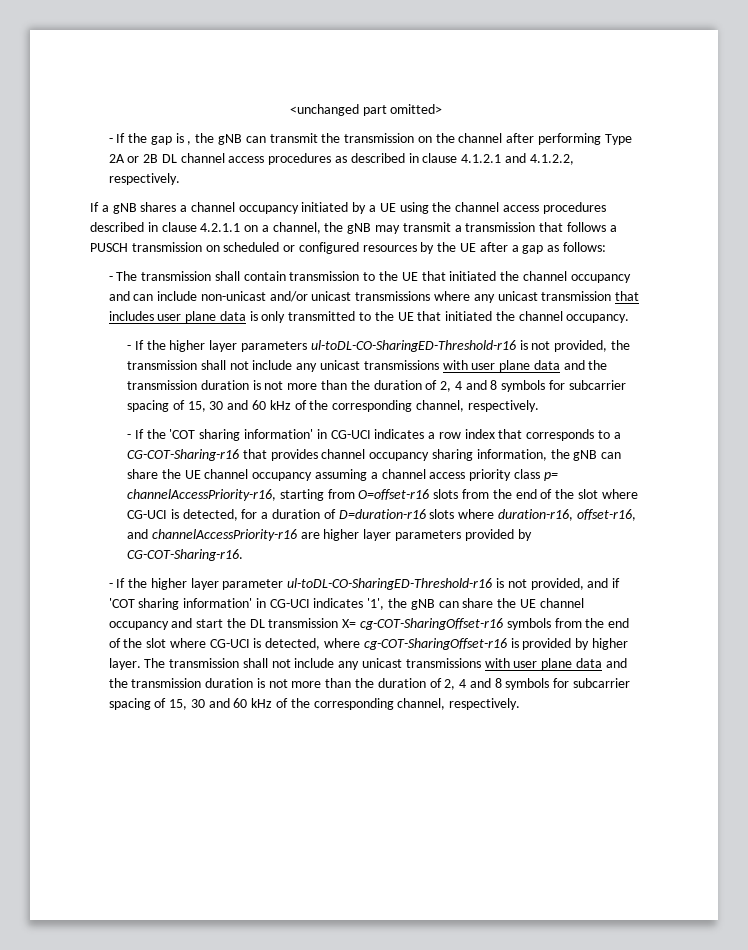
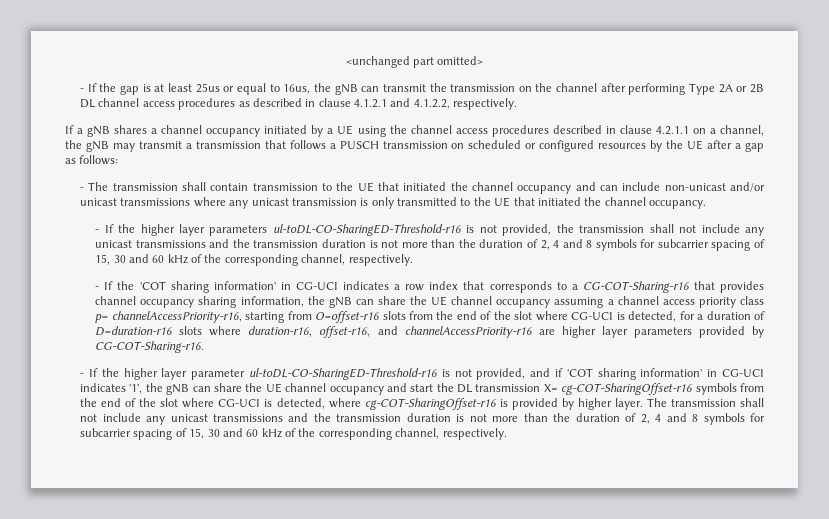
[187,141,192,145] , -> [154,83,311,95] at least 25us or equal to 16us,
[615,291,640,301] [108,311,246,323] that includes user plane data -> (357, 202) none
[442,360,560,372] with user plane data -> (206, 244) none
[484,658,602,670] with user plane data -> (283, 418) none

